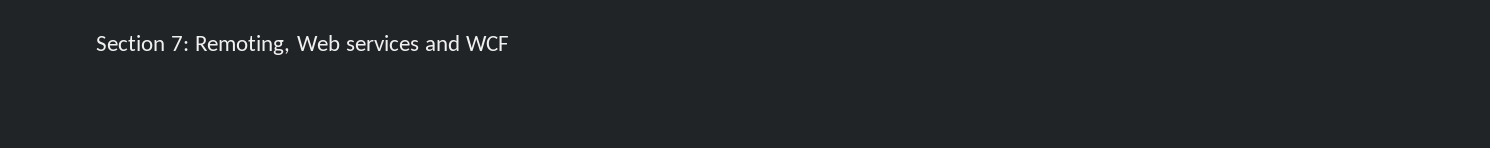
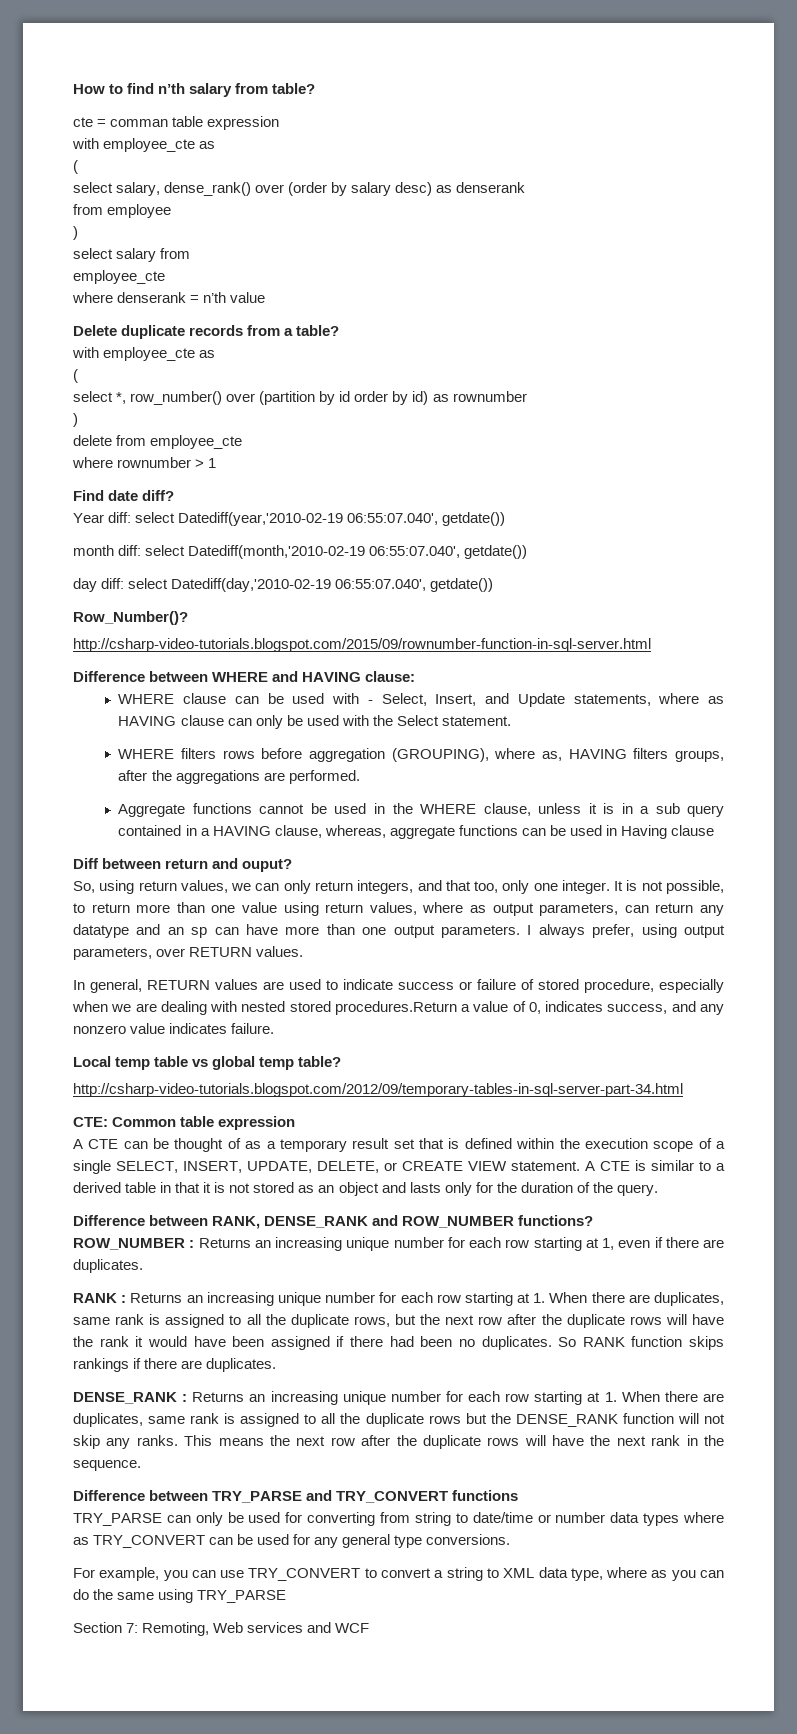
(96, 43) none -> [73,83,316,97] [73,116,280,130] [72,138,216,152] [73,160,78,174] [73,182,526,196] [73,204,172,218] [73,226,78,240] [73,248,191,262] [73,270,165,284] [72,292,266,303] [73,325,340,339] [72,347,216,361] [73,369,78,383] [73,391,527,405] [73,413,78,427] [73,435,243,449] [72,457,217,468] [73,490,175,501] [73,512,506,526] [73,545,528,559] [73,578,494,592] [73,611,188,625] [73,638,651,652] [73,671,416,682] [118,693,725,707] [118,715,511,729] [118,748,725,762] [118,770,360,784] [118,803,724,817] [118,825,715,839] [73,858,293,872] [73,880,725,894] [73,902,725,916] [73,924,725,938] [73,946,304,960] [73,979,724,993] [72,1001,724,1015] [73,1023,275,1034] [73,1056,342,1070] [73,1083,683,1097] [73,1116,296,1130] [73,1138,725,1152] [73,1160,725,1174] [73,1182,658,1196] [73,1215,594,1229] [73,1237,724,1251] [73,1259,143,1273] [73,1292,724,1306] [73,1314,724,1328] [73,1336,724,1350] [73,1358,277,1372] [73,1391,724,1405] [73,1413,726,1427] [73,1435,725,1449] [73,1460,141,1471] [73,1490,519,1503] [73,1512,725,1526] [73,1534,511,1548] [73,1567,724,1581] [73,1589,287,1603] How to find n’th salary from table? // cte = comman table expression // with employee_cte as // ( // select salary, dense_rank() over (order by salary desc) as denserank // from employee // ) // select salary from // employee_cte // where denserank = n’th value // Delete duplicate records from a table? // with employee_cte as // ( // select *, row_number() over (partition by id order by id) as rownumber // ) // delete from employee_cte // where rownumber > 1 // Find date diff? // Year diff: select Datediff(year,'2010-02-19 06:55:07.040', getdate()) // month diff: select Datediff(month,'2010-02-19 06:55:07.040', getdate()) // day diff: select Datediff(day,'2010-02-19 06:55:07.040', getdate()) // Row_Number()? // http://csharp-video-tutorials.blogspot.com/2015/09/rownumber-function-in-sql-server.html // Difference between WHERE and HAVING clause: // WHERE clause can be used with - Select, Insert, and Update statements, where as HAVING clause can only be used with the Select statement. // WHERE filters rows before aggregation (GROUPING), where as, HAVING filters groups, after the aggregations are performed. // Aggregate functions cannot be used in the WHERE clause, unless it is in a sub query contained in a HAVING clause, whereas, aggregate functions can be used in Having clause // Diff between return and ouput? // So, using return values, we can only return integers, and that too, only one integer. It is not possible, to return more than one value using return values, where as output parameters, can return any datatype and an sp can have more than one output parameters. I always prefer, using output parameters, over RETURN values. // In general, RETURN values are used to indicate success or failure of stored procedure, especially when we are dealing with nested stored procedures.Return a value of 0, indicates success, and any nonzero value indicates failure. // Local temp table vs global temp table? // http://csharp-video-tutorials.blogspot.com/2012/09/temporary-tables-in-sql-server-part-34.html // CTE: Common table expression // A CTE can be thought of as a temporary result set that is defined within the execution scope of a single SELECT, INSERT, UPDATE, DELETE, or CREATE VIEW statement. A CTE is similar to a derived table in that it is not stored as an object and lasts only for the duration of the query. // Difference between RANK, DENSE_RANK and ROW_NUMBER functions? // ROW_NUMBER : Returns an increasing unique number for each row starting at 1, even if there are duplicates. // RANK : Returns an increasing unique number for each row starting at 1. When there are duplicates, same rank is assigned to all the duplicate rows, but the next row after the duplicate rows will have the rank it would have been assigned if there had been no duplicates. So RANK function skips rankings if there are duplicates. // DENSE_RANK : Returns an increasing unique number for each row starting at 1. When there are duplicates, same rank is assigned to all the duplicate rows but the DENSE_RANK function will not skip any ranks. This means the next row after the duplicate rows will have the next rank in the sequence. // Difference between TRY_PARSE and TRY_CONVERT functions // TRY_PARSE can only be used for converting from string to date/time or number data types where as TRY_CONVERT can be used for any general type conversions. // For example, you can use TRY_CONVERT to convert a string to XML data type, where as you can do the same using TRY_PARSE //

